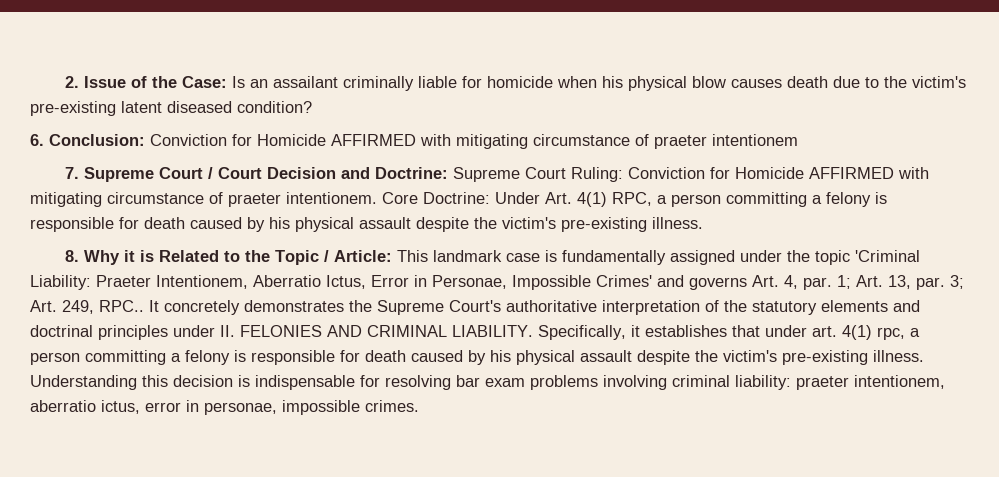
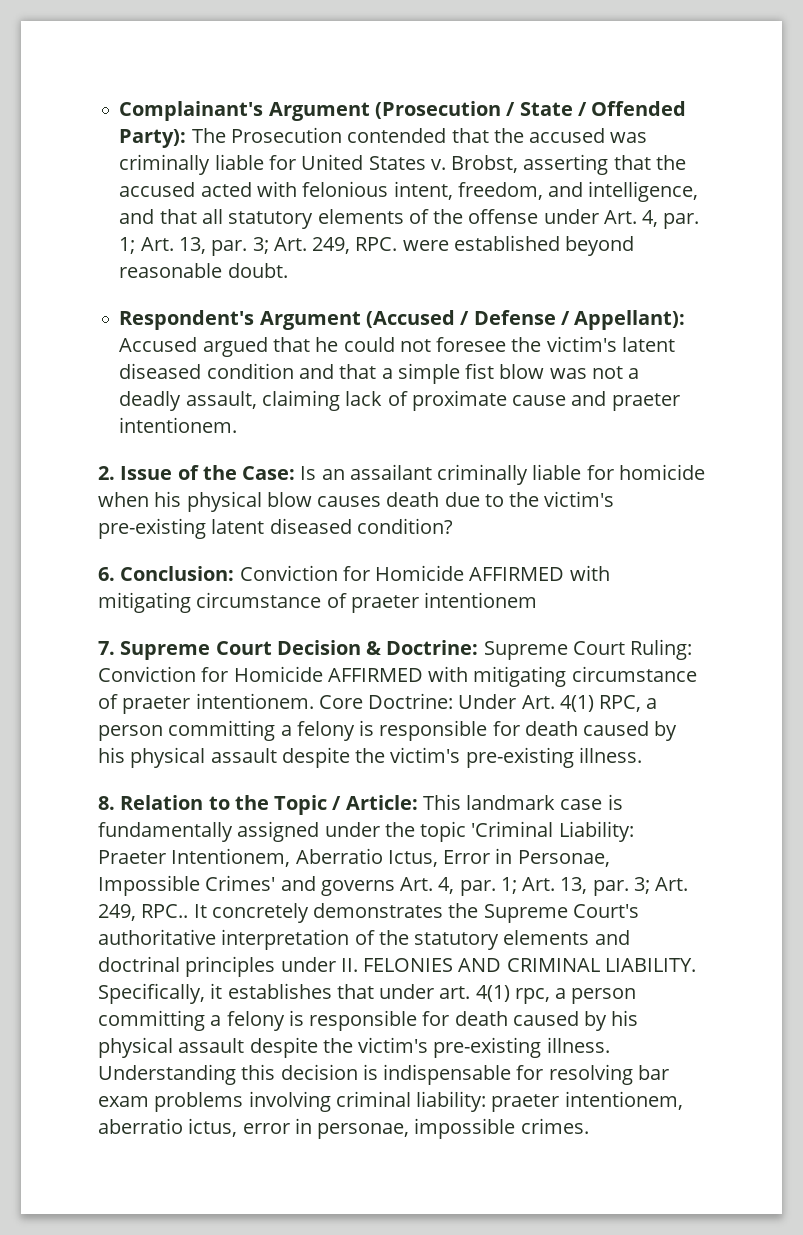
(64, 82) none -> [119,101,687,121] [119,127,648,148] [119,154,686,175] [119,181,699,202] [119,209,700,229] [119,235,635,256] [119,263,288,278] [119,310,686,330] [119,336,675,357] [119,363,640,384] [119,390,680,411] [119,417,238,433] Complainant's Argument (Prosecution / State / Offended Party): The Prosecution contended that the accused was criminally liable for United States v. Brobst, asserting that the accused acted with felonious intent, freedom, and intelligence, and that all statutory elements of the offense under Art. 4, par. 1; Art. 13, par. 3; Art. 249, RPC. were established beyond reasonable doubt. // Respondent's Argument (Accused / Defense / Appellant): Accused argued that he could not foresee the victim's latent diseased condition and that a simple fist blow was not a deadly assault, claiming lack of proximate cause and praeter intentionem. //
[207,167,370,179] / Court Decision and -> [276,640,382,655] Decision &
[83,250,219,265] Why it is Related -> [120,795,204,810] Relation

